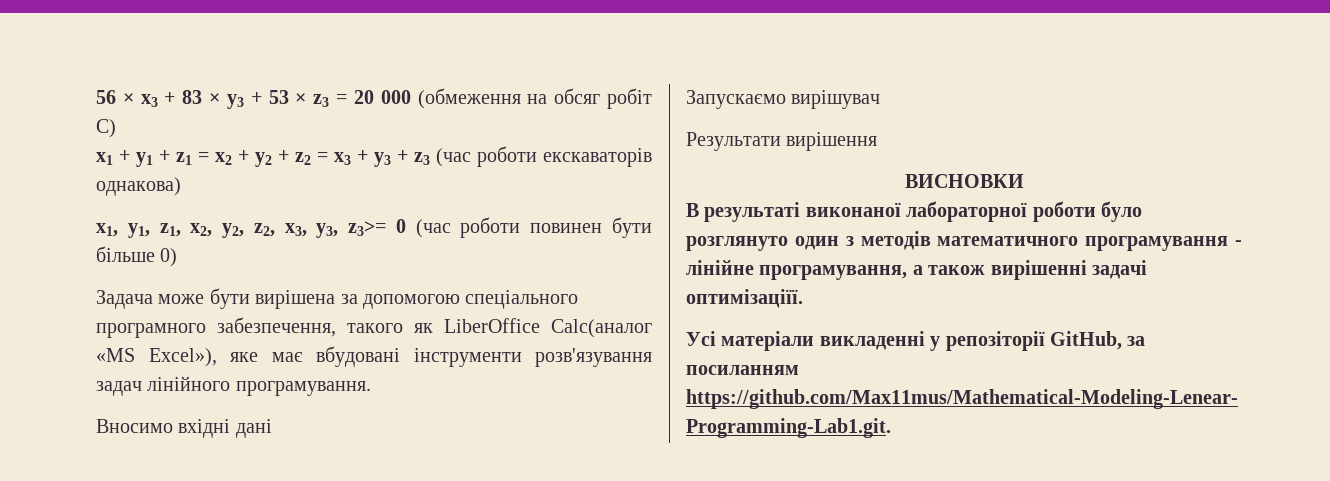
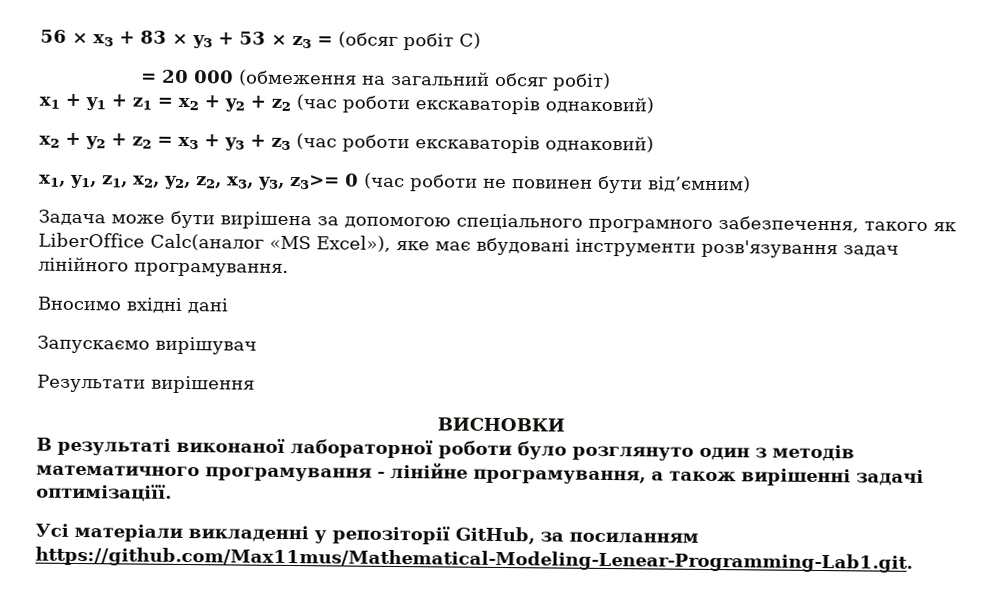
(348, 99) none -> [338,31,481,51] [141,73,158,83] (обсяг робіт С) // =
[554,88,652,109] [96,119,116,138] обсяг робіт С) -> [391,70,612,92] загальний обсяг робіт)
(311, 158) none -> [296,94,654,115] [39,132,152,150] (час роботи екскаваторів однаковий) // x2 + y2 + z2
[96,177,181,196] однакова) -> [545,135,654,153] однаковий)
(521, 227) none -> [483,178,507,189] не
[96,246,178,267] більше 0) -> [648,175,751,193] від’ємним)

